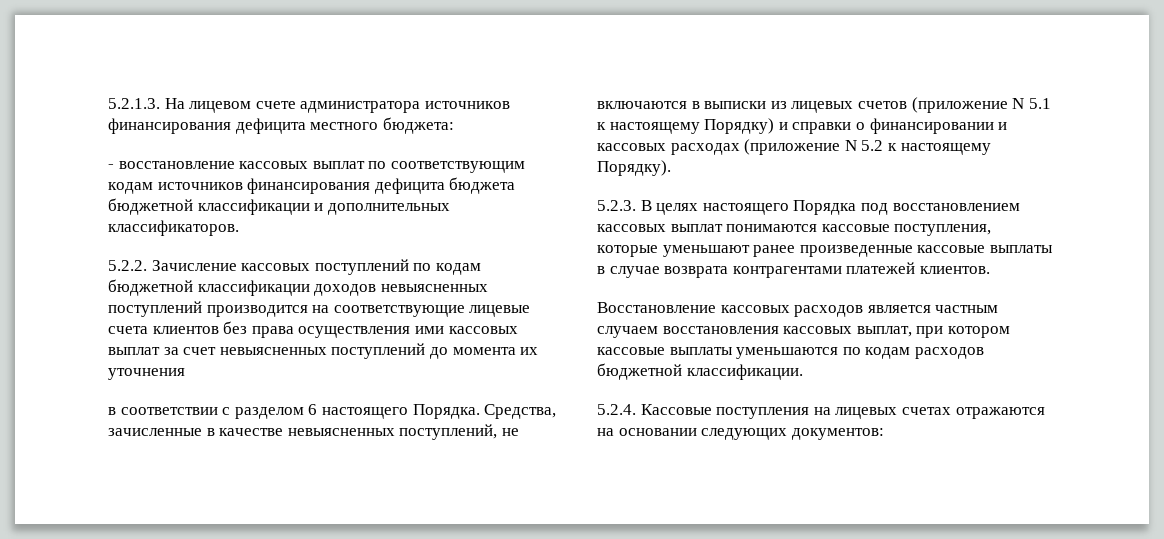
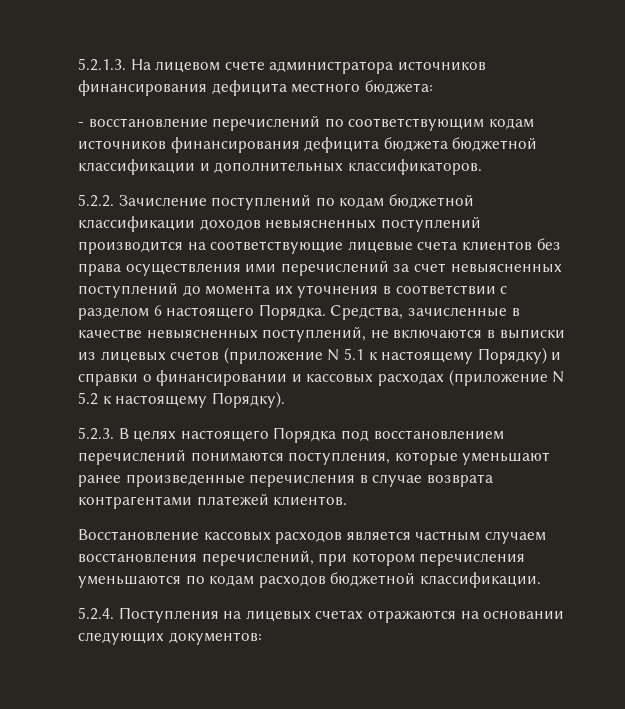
[239,161,365,169] кассовых выплат -> [212,115,321,131] перечислений
[241,263,311,271] кассовых -> (207, 200) none
[448,326,518,334] [108,347,160,355] кассовых выплат -> [280,260,389,276] перечислений
(185, 374) // -> (379, 291) none
[597,224,890,232] кассовых выплат понимаются кассовые -> [78,449,284,465] перечислений понимаются
[917,245,1053,253] кассовые выплаты -> [249,474,356,487] перечисления
[783,326,1010,338] [597,347,733,355] кассовых выплат, при котором кассовые выплаты -> [201,550,526,566] перечислений, при котором перечисления
[640,404,810,419] Кассовые поступления -> [118,607,219,623] Поступления

